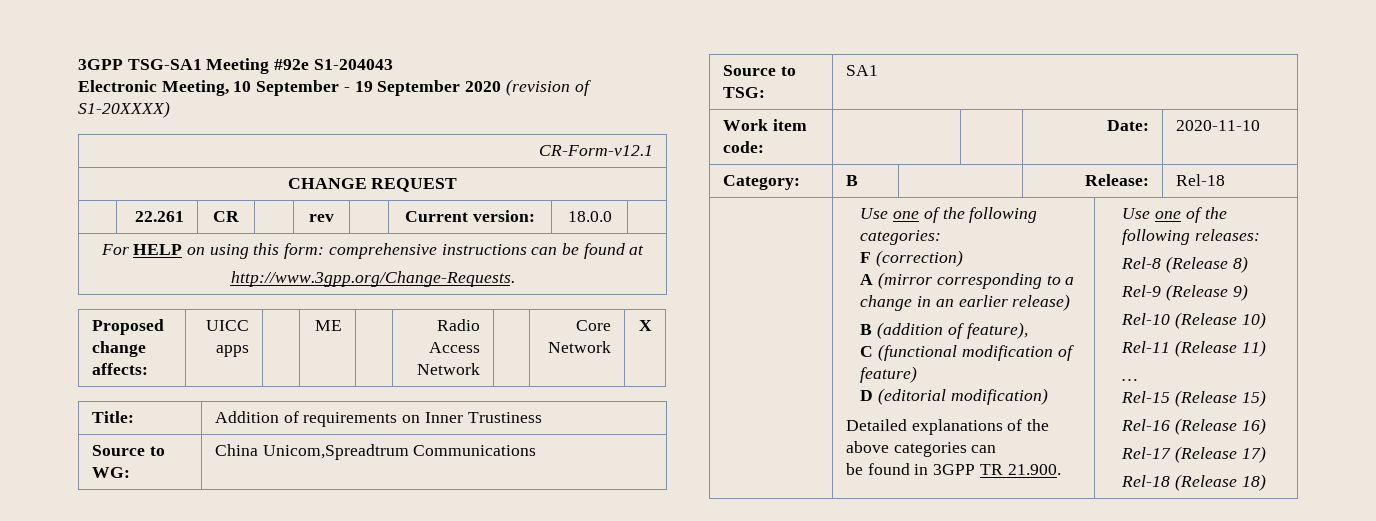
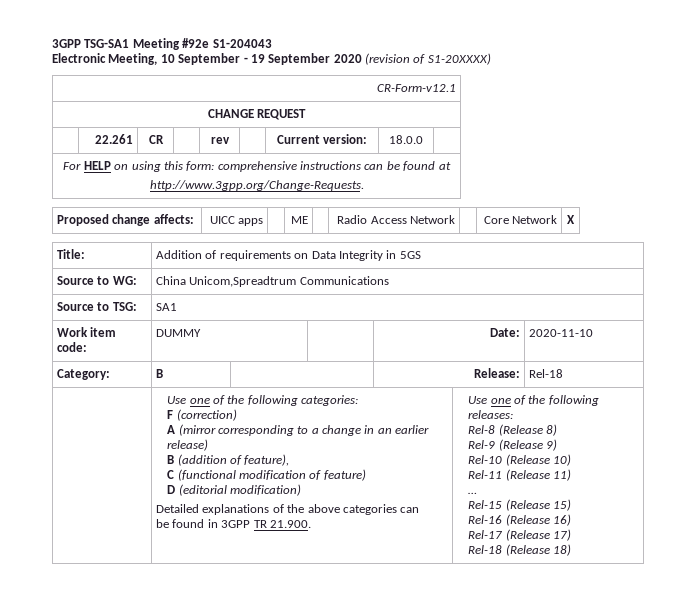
[424,412,542,423] Inner Trustiness -> [311,250,421,261] Data Integrity in 5GS
(764, 147) none -> [156,329,202,337] DUMMY

